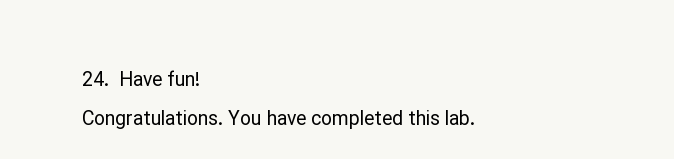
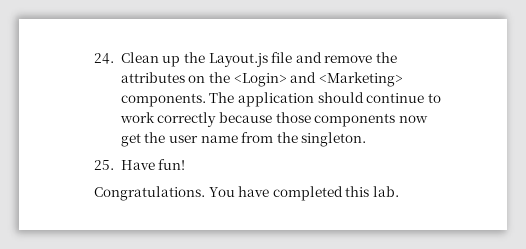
(110, 78) none -> [120,52,398,67] [120,72,403,87] [120,92,441,107] [119,112,428,127] [120,132,367,147] [93,160,114,170] Clean up the Layout.js file and remove the attributes on the <Login> and <Marketing> components. The application should continue to work correctly because those components now get the user name from the singleton. // 25.

